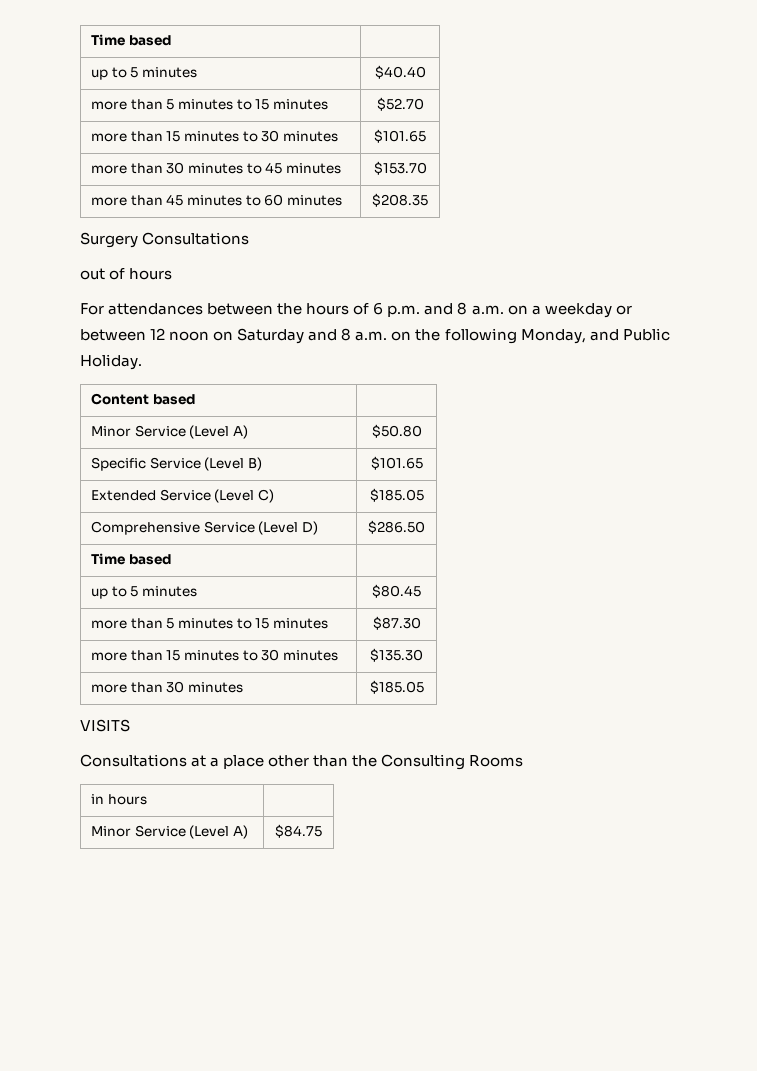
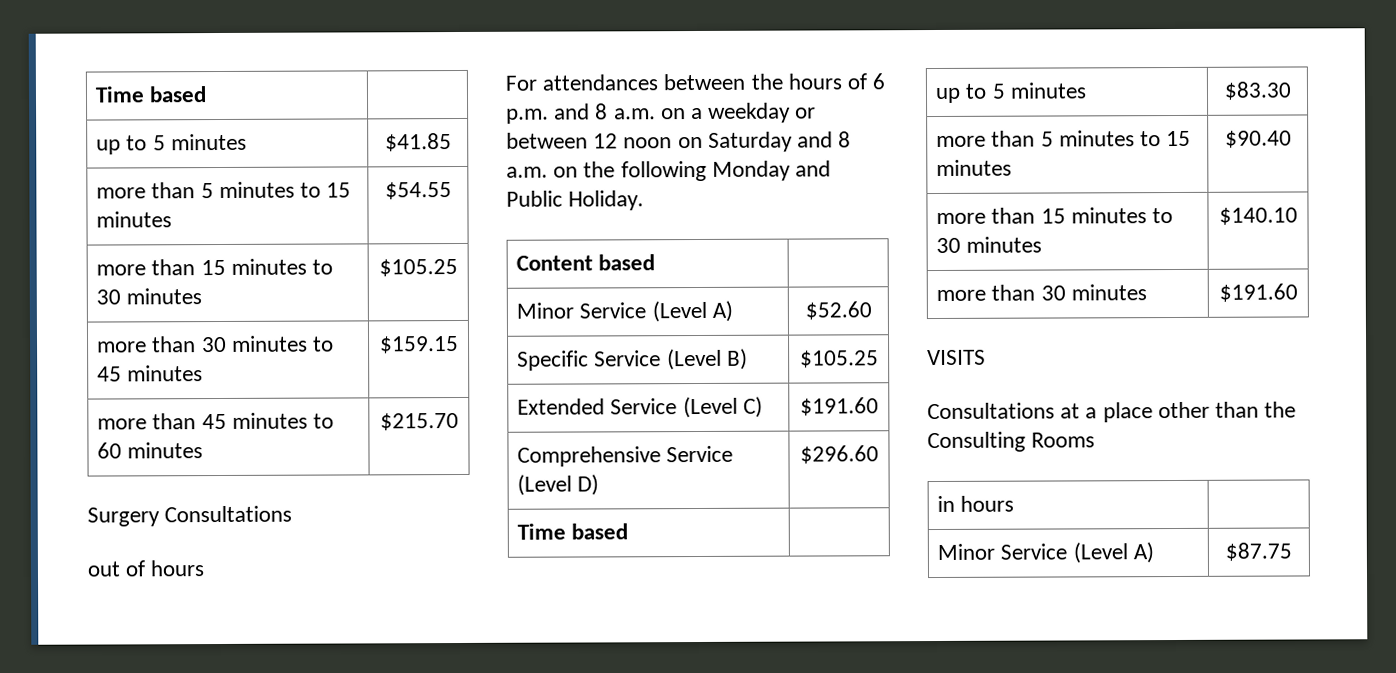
[90,34,171,46] [90,67,197,80] [374,65,426,79] [90,99,328,110] [376,97,424,111] [90,130,338,142] [374,129,426,143] Time based | // up to 5 minutes | $40.40 // more than 5 minutes to 15 minutes | $52.70 // more than 15 minutes to 30 minutes | $101.65 -> [95,86,208,103] [96,133,247,155] [384,133,452,152] [96,181,352,199] [96,211,173,228] [384,182,452,200] [96,258,334,276] [96,288,203,305] [378,259,458,277] Time based | // up to 5 minutes | $41.85 // more than 5 minutes to 15 minutes | $54.55 // more than 15 minutes to 30 minutes | $105.25
[373,161,427,175] $153.70 -> [378,336,459,354] $159.15
[372,193,428,207] $208.35 -> [379,413,459,431] $215.70
[520,329,586,344] Monday, -> [711,160,791,181] Monday
[371,424,422,438] $50.80 -> [804,301,872,320] $52.60
[370,456,423,470] $101.65 -> [799,350,879,368] $105.25
[369,488,424,502] $185.05 -> [799,397,879,416] $191.60
[368,520,425,534] [90,553,171,565] [90,586,197,599] [372,584,421,598] [90,618,328,629] [372,616,421,630] [90,649,338,661] [370,648,423,662] $286.50 // Time based | // up to 5 minutes | $80.45 // more than 5 minutes to 15 minutes | $87.30 // more than 15 minutes to 30 minutes | $135.30 -> [799,445,879,464] [517,523,629,540] [935,82,1087,104] [1223,81,1292,100] [936,130,1192,148] [936,159,1013,177] [1224,130,1292,148] [936,207,1174,224] [936,236,1043,253] [1218,207,1298,225] $296.60 // Time based | // up to 5 minutes | $83.30 // more than 5 minutes to 15 minutes | $90.40 // more than 15 minutes to 30 minutes | $140.10
[369,680,424,694] $185.05 -> [1218,283,1298,302] $191.60
[275,824,322,838] $84.75 -> [1225,542,1292,561] $87.75

